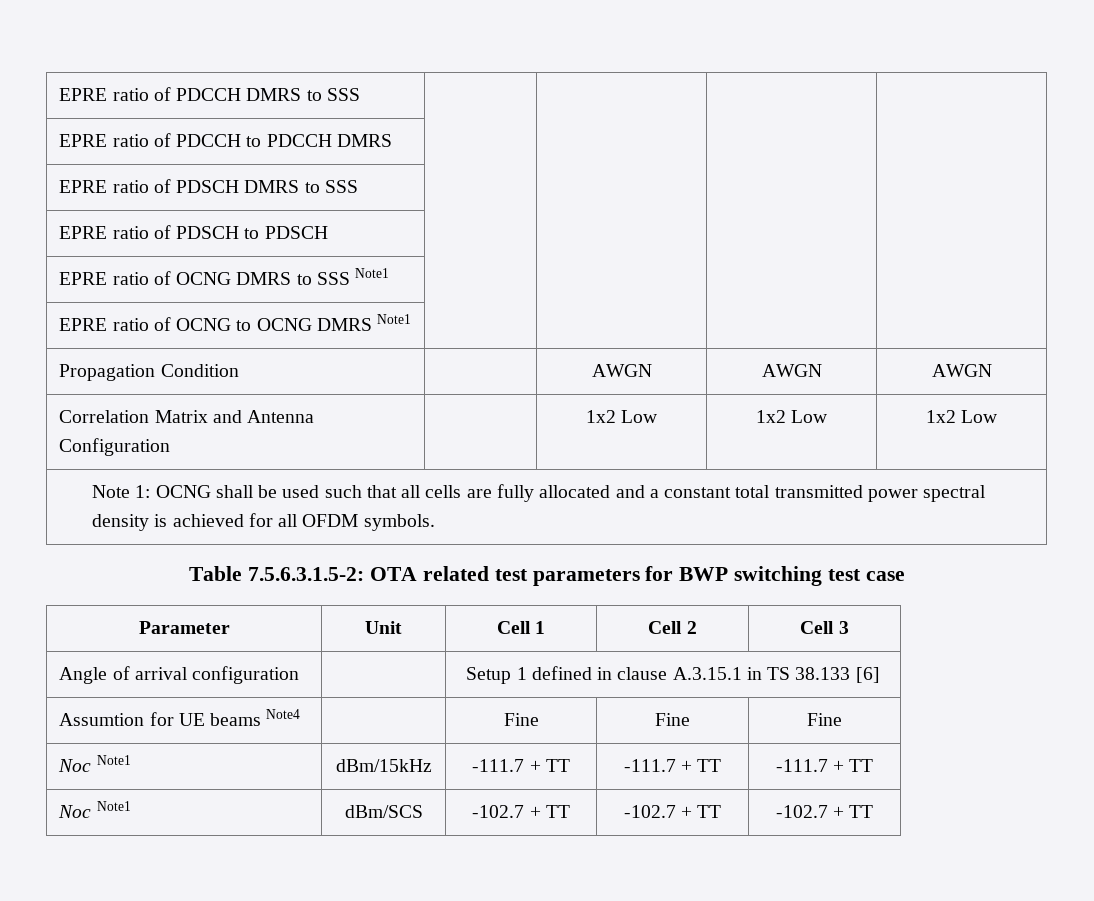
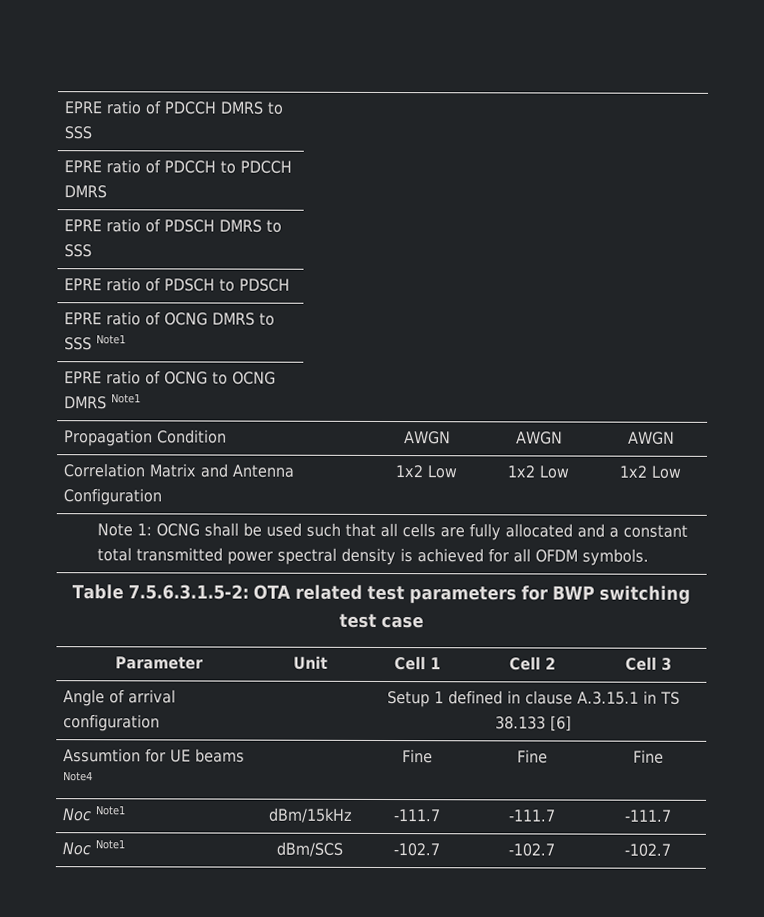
[529,759,570,772] [623,759,722,772] [775,759,874,772] + TT | -111.7 + TT | -111.7 + TT -> [508,809,556,822] [623,809,672,822] | -111.7 | -111.7
[529,805,570,818] [623,805,722,818] [775,805,874,818] + TT | -102.7 + TT | -102.7 + TT -> [508,843,555,857] [623,843,671,857] | -102.7 | -102.7

